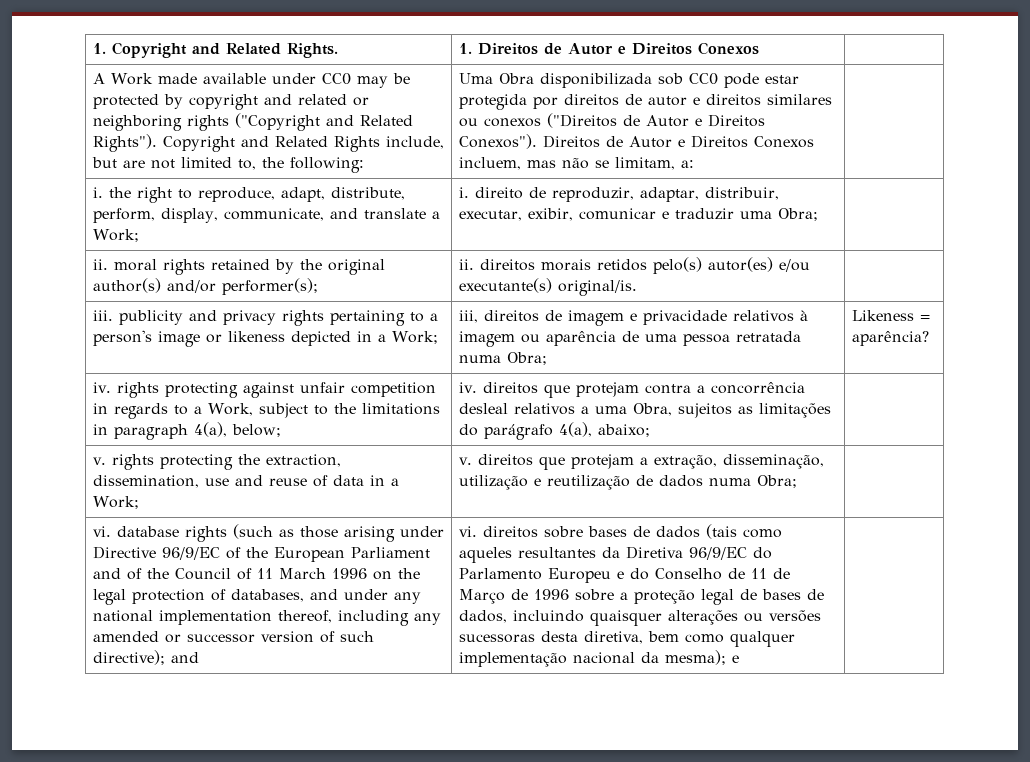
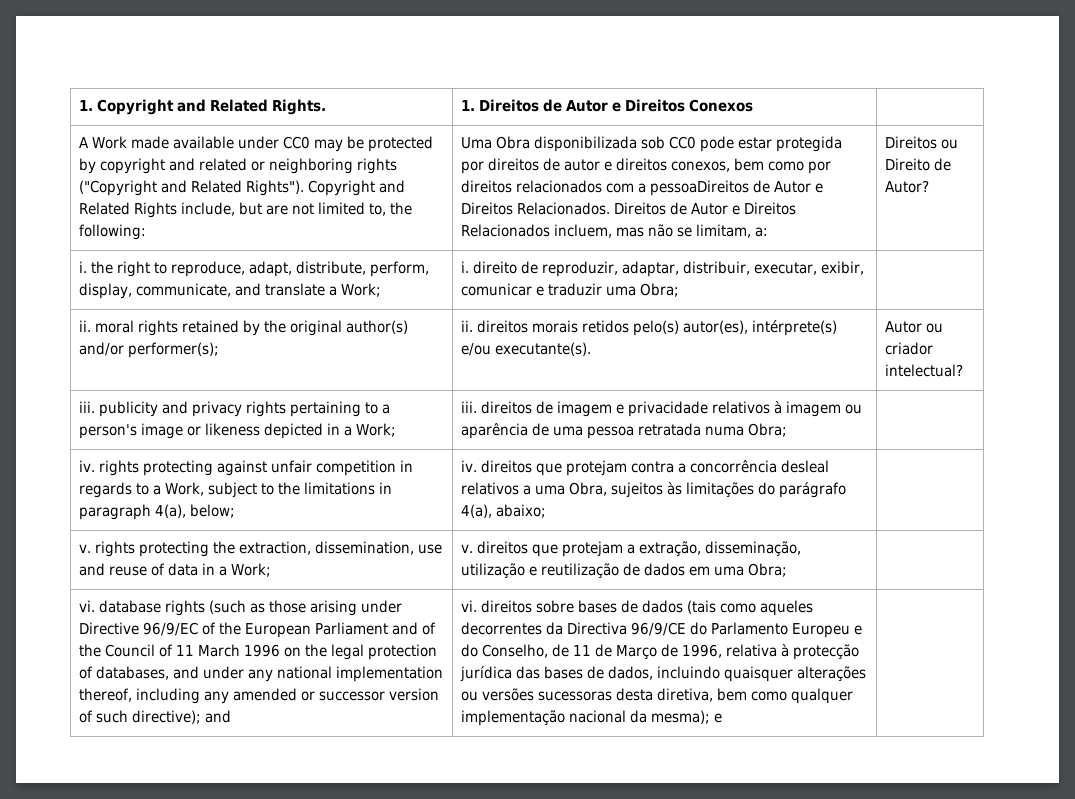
[766,94,832,105] [458,113,765,128] [458,134,814,149] similares ou conexos ("Direitos de Autor e Direitos Conexos"). Direitos de Autor e Direitos Conexos -> [670,158,831,174] [460,180,823,196] [460,202,796,215] [460,224,550,237] conexos, bem como por direitos relacionados com a pessoaDireitos de Autor e Direitos Relacionados. Direitos de Autor e Direitos Relacionados
(694, 164) none -> [884,136,958,149] [884,158,951,171] [884,180,929,193] Direitos ou Direito de Autor?
[707,257,810,272] [458,278,637,296] autor(es) e/ou executante(s) original/is. | -> [682,320,837,336] [460,342,591,356] [884,321,943,333] [884,342,933,355] [884,364,963,377] autor(es), intérprete(s) e/ou executante(s). | Autor ou criador intelectual?
[458,310,478,323] iii, -> [460,401,477,413] iii.
[851,310,930,321] [851,331,929,346] Likeness = aparência? -> (787, 430) none
[737,406,753,414] as -> [666,482,682,495] às
[708,478,751,486] numa -> [688,566,744,576] em uma
[517,546,747,560] resultantes da Diretiva 96/9/EC -> [460,622,686,636] decorrentes da Directiva 96/9/CE
[654,568,722,580] Conselho -> [481,644,548,658] Conselho,
[533,589,757,605] 1996 sobre a proteção legal de -> [681,644,859,660] [459,666,540,682] 1996, relativa à protecção jurídica das

